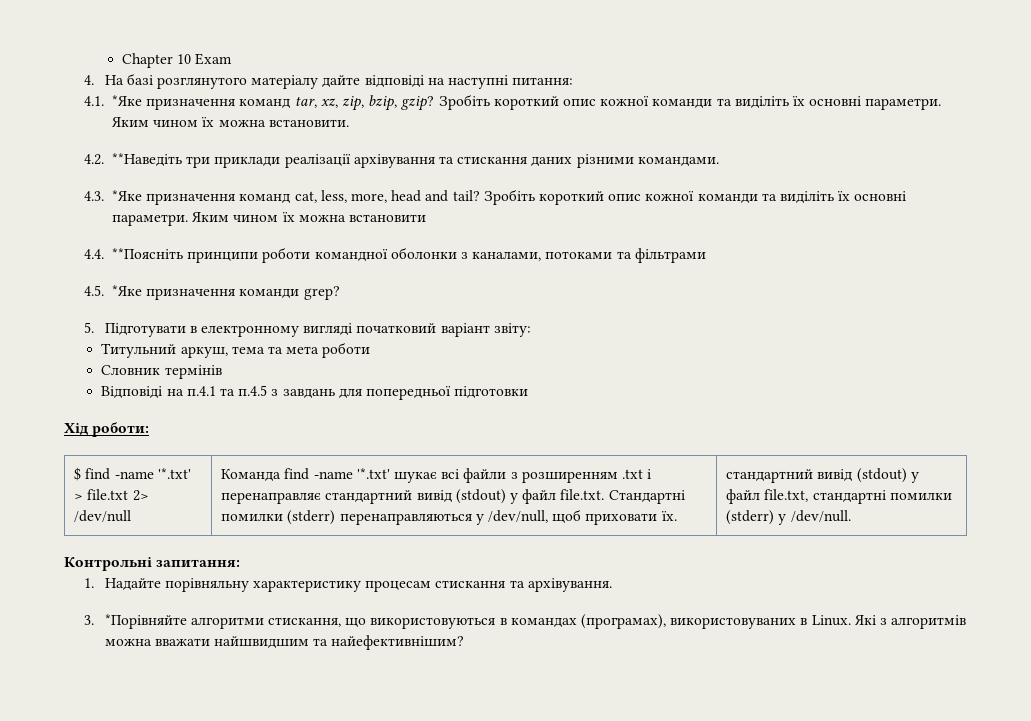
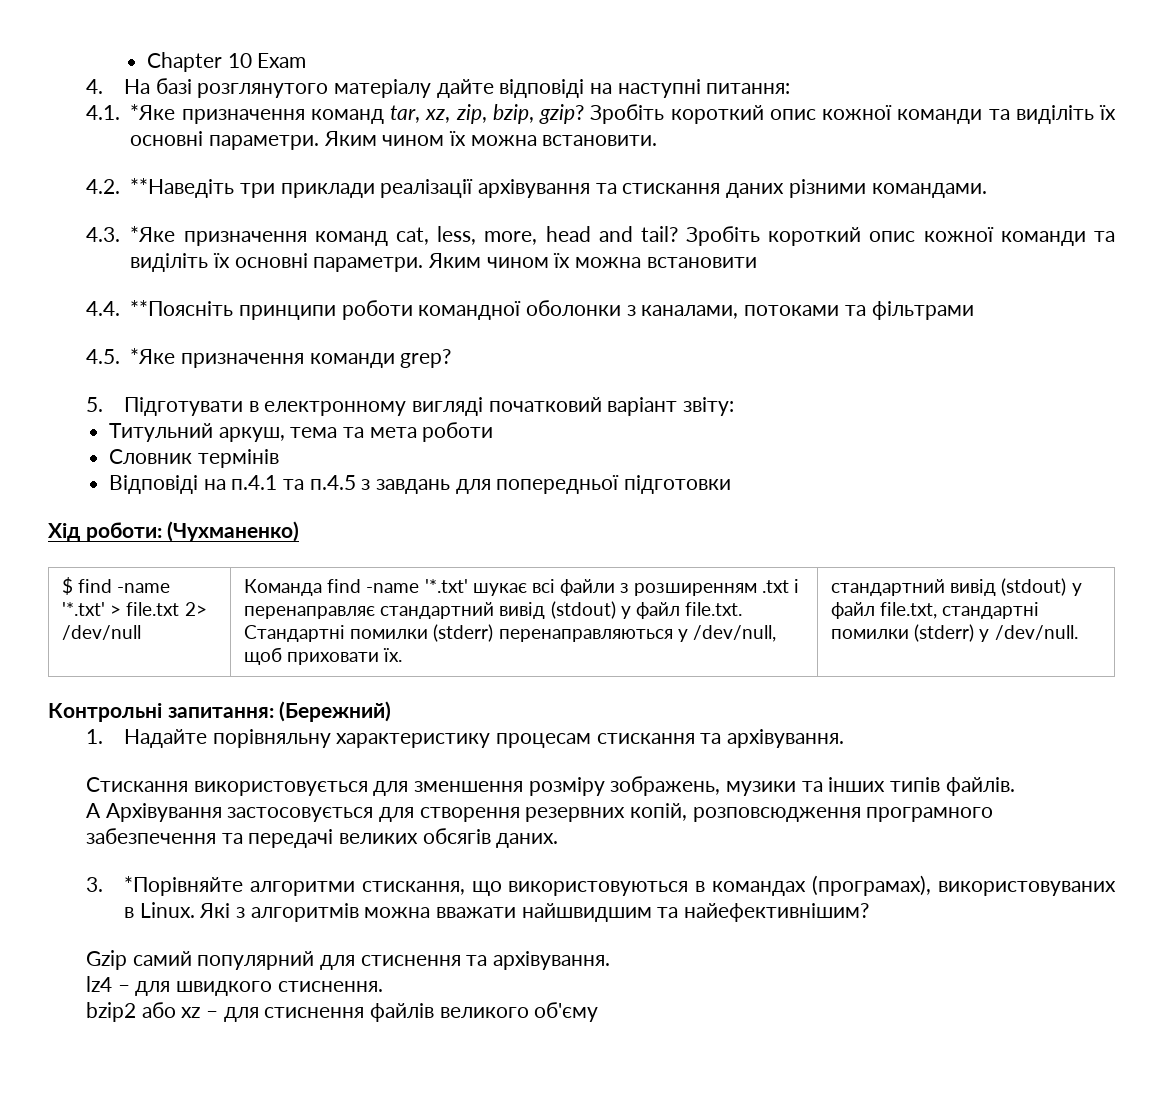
(150, 429) none -> [167,521,300,542] (Чухманенко)
(241, 563) none -> [279,701,392,722] (Бережний)
(612, 585) none -> [85,776,1015,796] [85,803,994,822] [85,828,559,848] // Стискання використовується для зменшення розміру зображень, музики та інших типів файлів. // А Архівування застосовується для створення резервних копій, розповсюдження програмного забезпечення та передачі великих обсягів даних.
(465, 642) none -> [85,950,610,970] [85,976,383,996] [85,1002,599,1022] // Gzip самий популярний для стиснення та архівування. // lz4 – для швидкого стиснення. // bzip2 або xz – для стиснення файлів великого об'єму

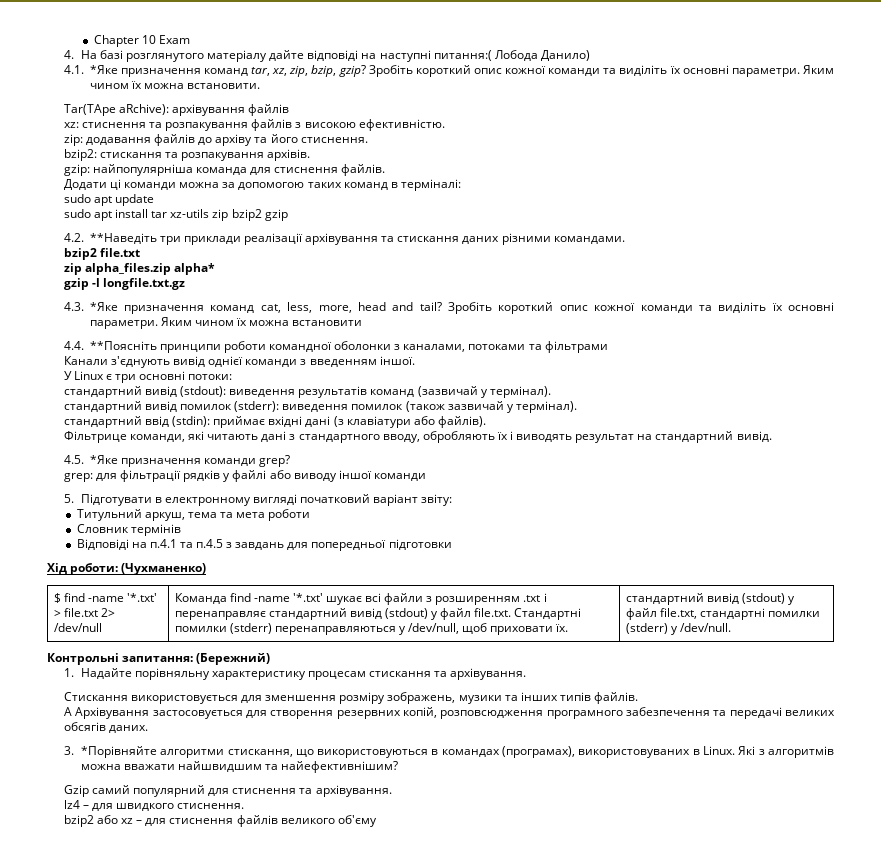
[706,83,791,94] питання: -> [433,50,590,61] питання:( Лобода Данило)
(658, 140) none -> [63,104,290,116] [63,119,445,131] [63,134,368,146] [63,149,311,161] [63,164,386,176] [63,179,461,191] [63,194,155,206] [63,209,288,221] // Tar(TApe aRchive): архівування файлів // xz: стиснення та розпакування файлів з високою ефективністю. // zip: додавання файлів до архіву та його стиснення. // bzip2: стискання та розпакування архівів. // gzip: найпопулярніша команда для стиснення файлів. // Додати ці команди можна за допомогою таких команд в терміналі: // sudo apt update // sudo apt install tar xz-utils zip bzip2 gzip
(987, 190) none -> [63,248,141,260] [63,263,216,275] [63,278,186,290] // bzip2 file.txt // zip alpha_files.zip alpha* // gzip -l longfile.txt.gz
(974, 310) none -> [63,356,415,368] [63,371,233,383] [63,386,551,398] [63,401,577,413] [63,416,486,428] [63,431,772,443] // Канали з'єднують вивід однієї команди з введенням іншої. // У Linux є три основні потоки: // стандартний вивід (stdout): виведення результатів команд (зазвичай у термінал). // стандартний вивід помилок (stderr): виведення помилок (також зазвичай у термінал). // стандартний ввід (stdin): приймає вхідні дані (з клавіатури або файлів). // Фільтрице команди, які читають дані з стандартного вводу, обробляють їх і виводять результат на стандартний вивід.
(452, 358) none -> [63,470,426,482] // grep: для фільтрації рядків у файлі або виводу іншої команди

